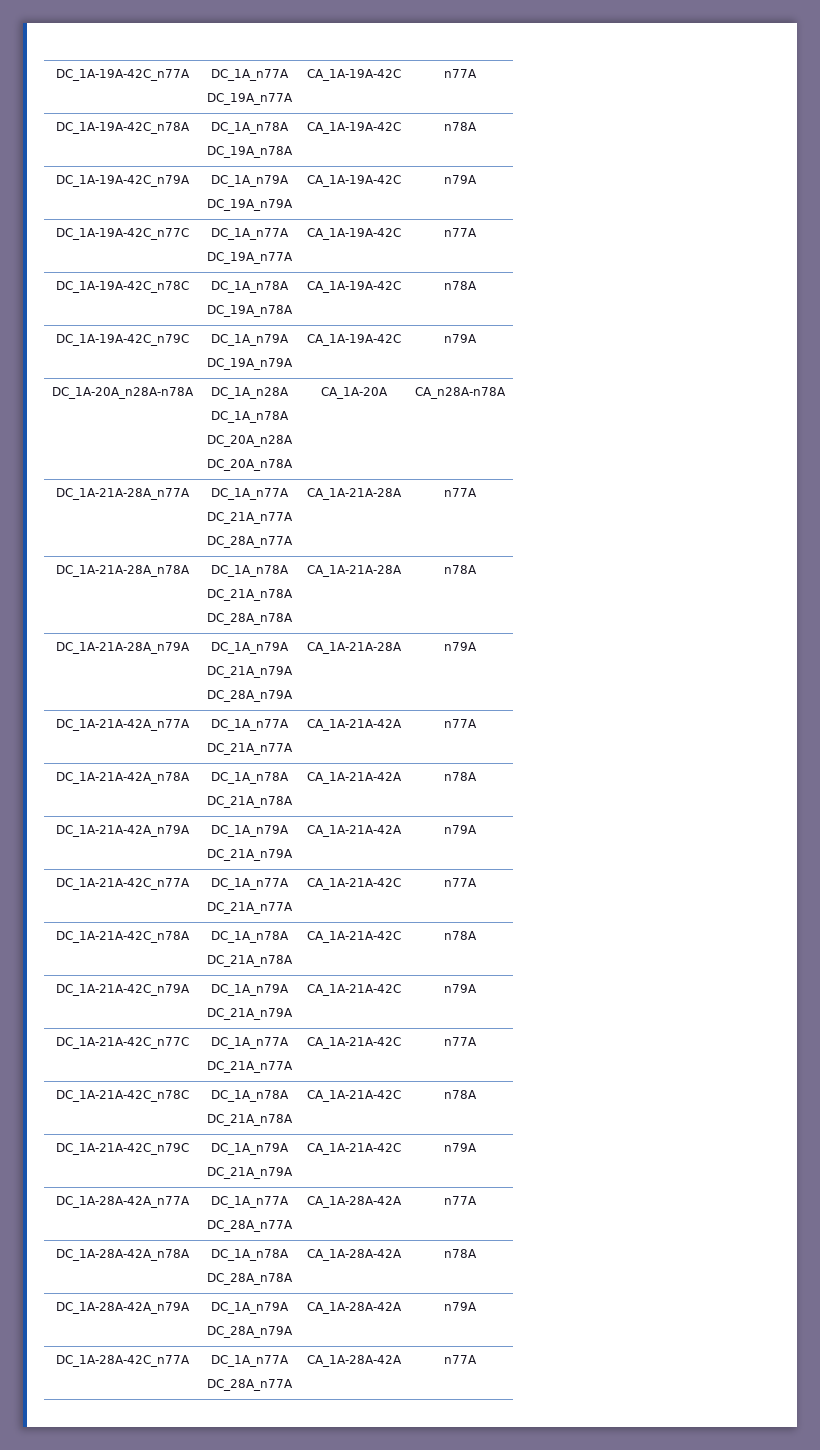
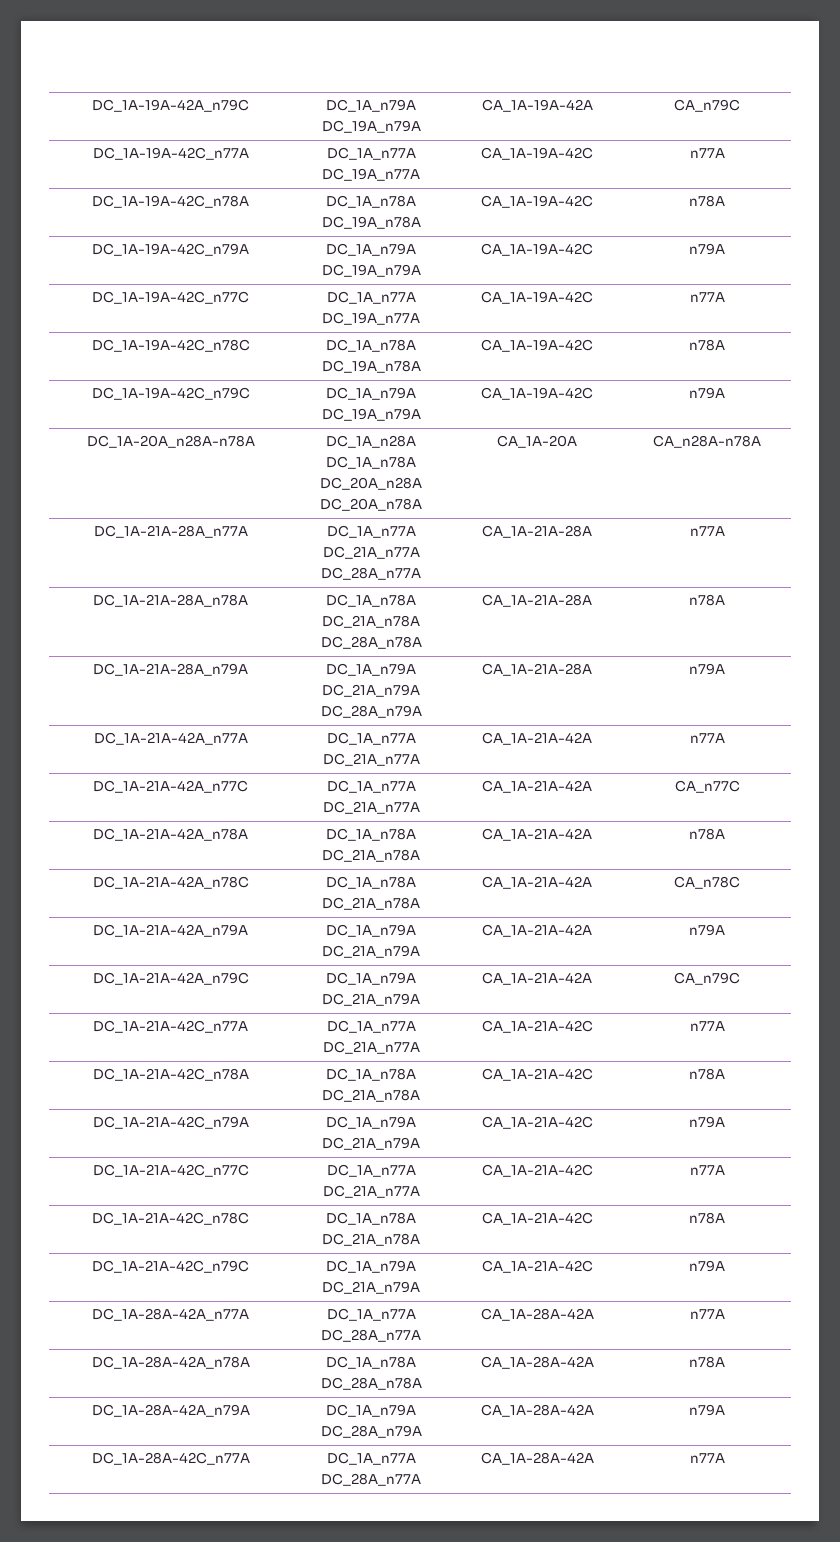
(55, 75) none -> [92,99,249,112] [326,99,416,112] [321,120,421,133] [481,99,593,112] [674,99,740,112] DC_1A-19A-42A_n79C | DC_1A_n79A // DC_19A_n79A | CA_1A-19A-42A | CA_n79C //
(477, 723) none -> [93,780,248,793] [326,780,416,793] [322,801,420,814] [482,780,592,793] [674,780,740,793] // DC_1A-21A-42A_n77C | DC_1A_n77A // DC_21A_n77A | CA_1A-21A-42A | CA_n77C
(477, 776) none -> [92,876,249,889] [326,876,416,889] [322,897,420,910] [482,876,592,889] [674,876,740,889] // DC_1A-21A-42A_n78C | DC_1A_n78A // DC_21A_n78A | CA_1A-21A-42A | CA_n78C
(477, 829) none -> [92,972,249,985] [326,972,416,985] [322,993,420,1006] [482,972,592,985] [674,972,740,985] // DC_1A-21A-42A_n79C | DC_1A_n79A // DC_21A_n79A | CA_1A-21A-42A | CA_n79C

